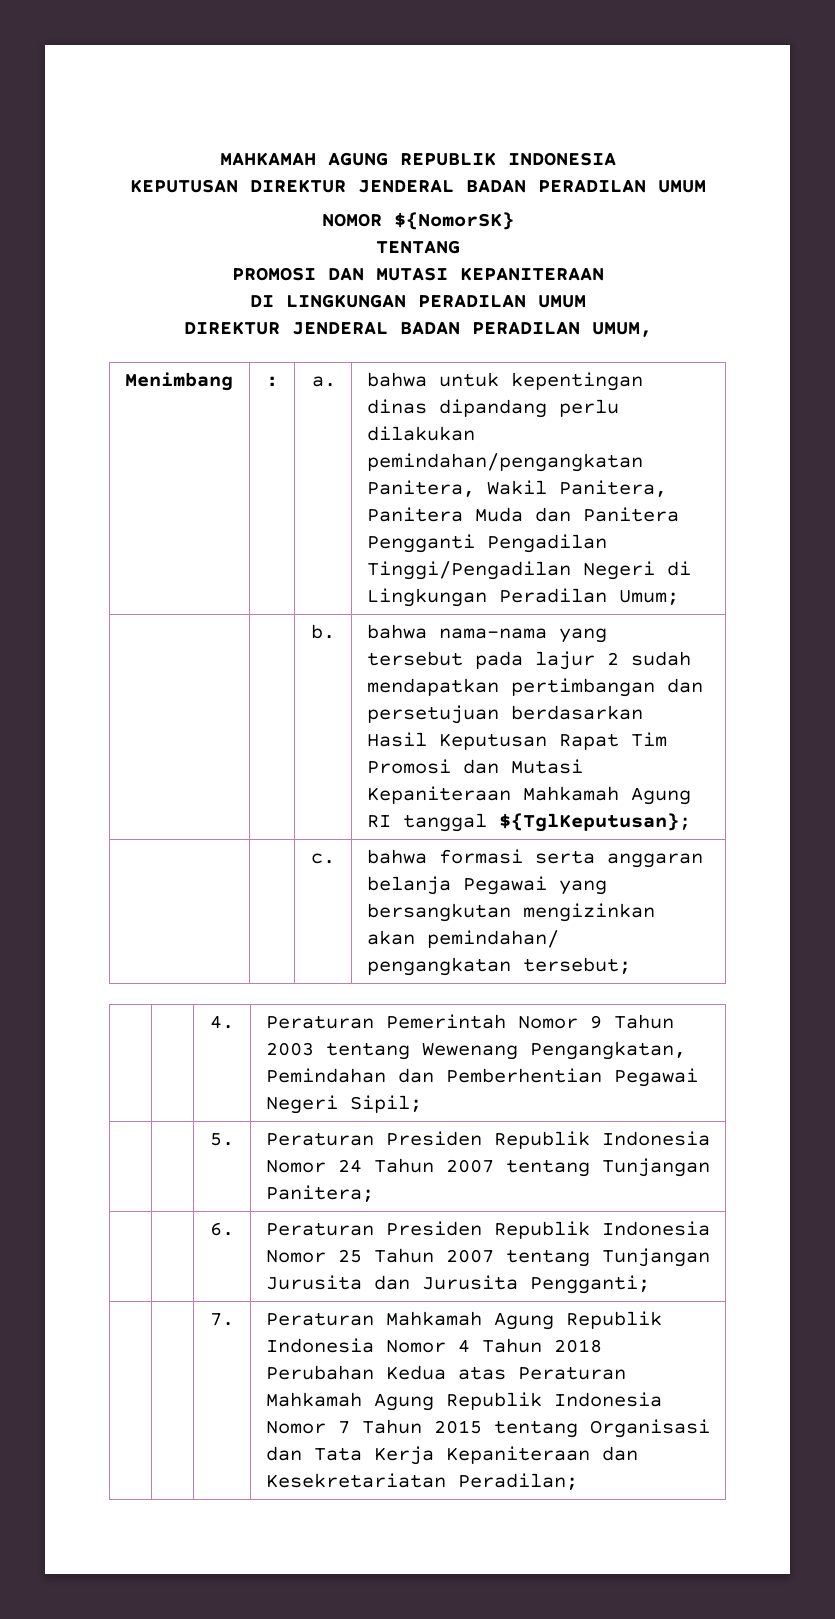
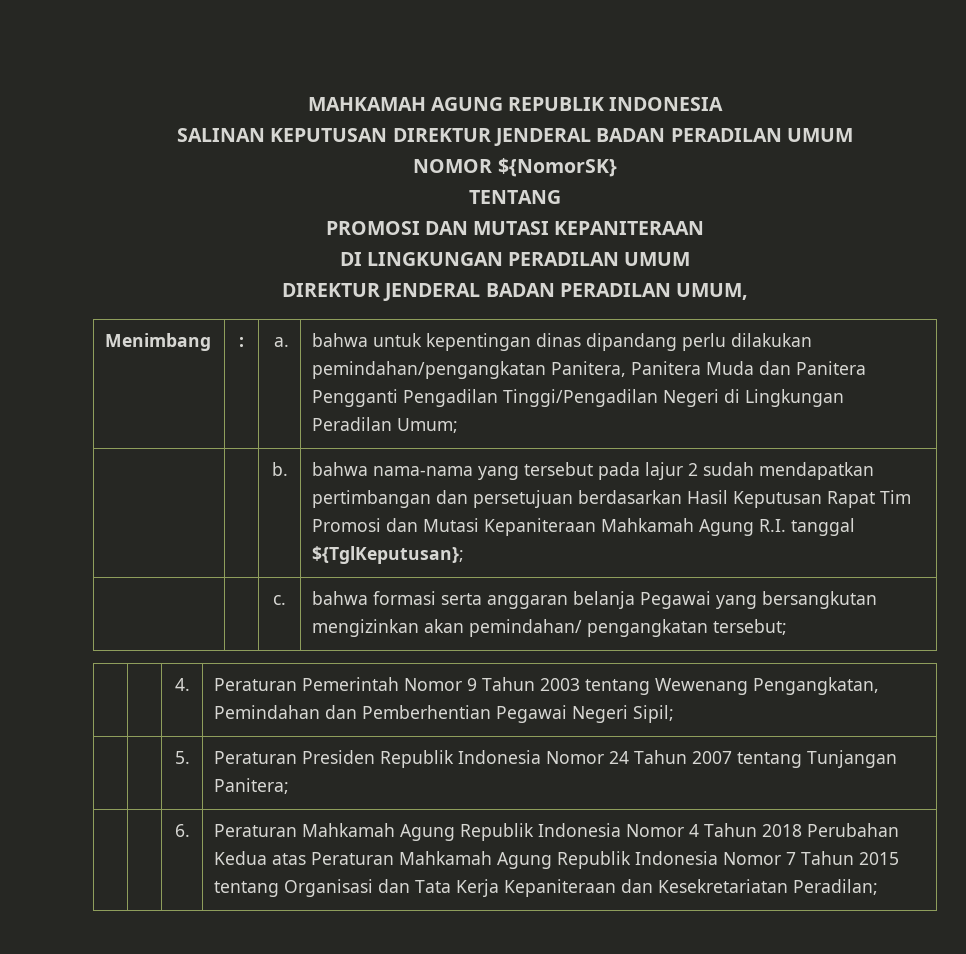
(616, 159) none -> [177,128,266,142] SALINAN
[486,480,667,497] Wakil Panitera, -> (627, 369) none
[366,815,391,828] RI -> [759,519,787,532] R.I.
[265,1221,710,1239] [265,1248,710,1267] [265,1275,650,1294] [210,1313,234,1326] | Peraturan Presiden Republik Indonesia Nomor 25 Tahun 2007 tentang Tunjangan Jurusita dan Jurusita Pengganti; // | | 7. -> (190, 830) none

